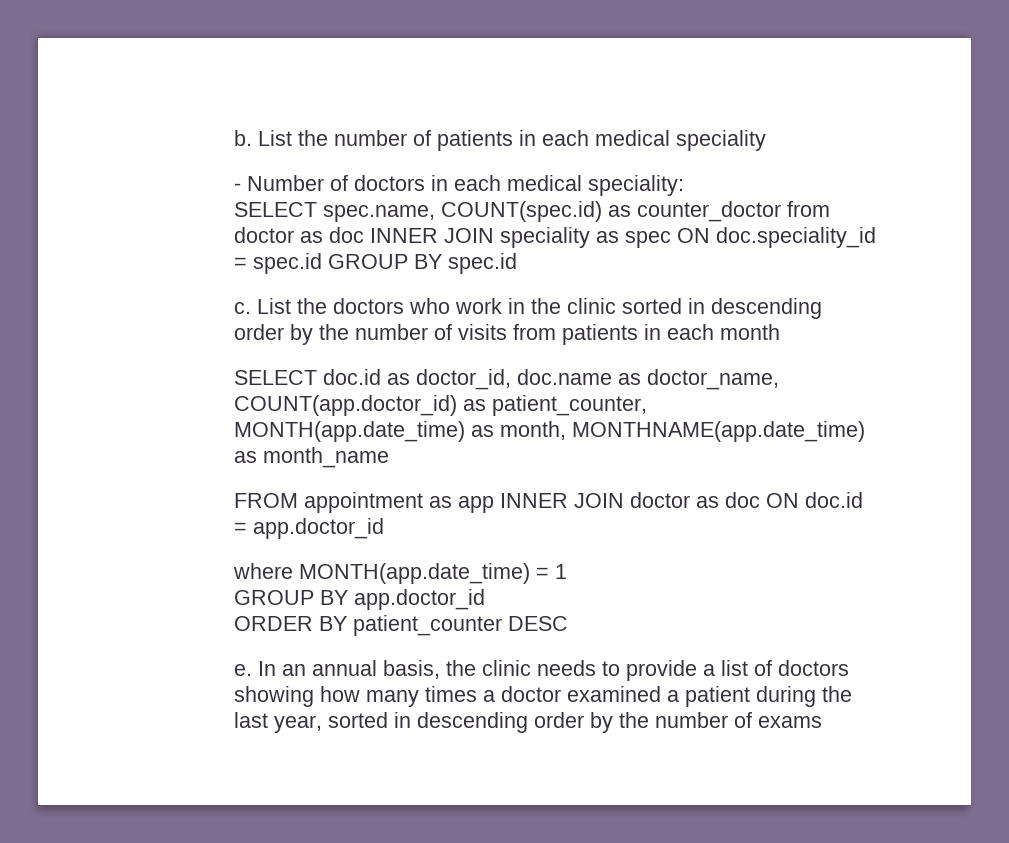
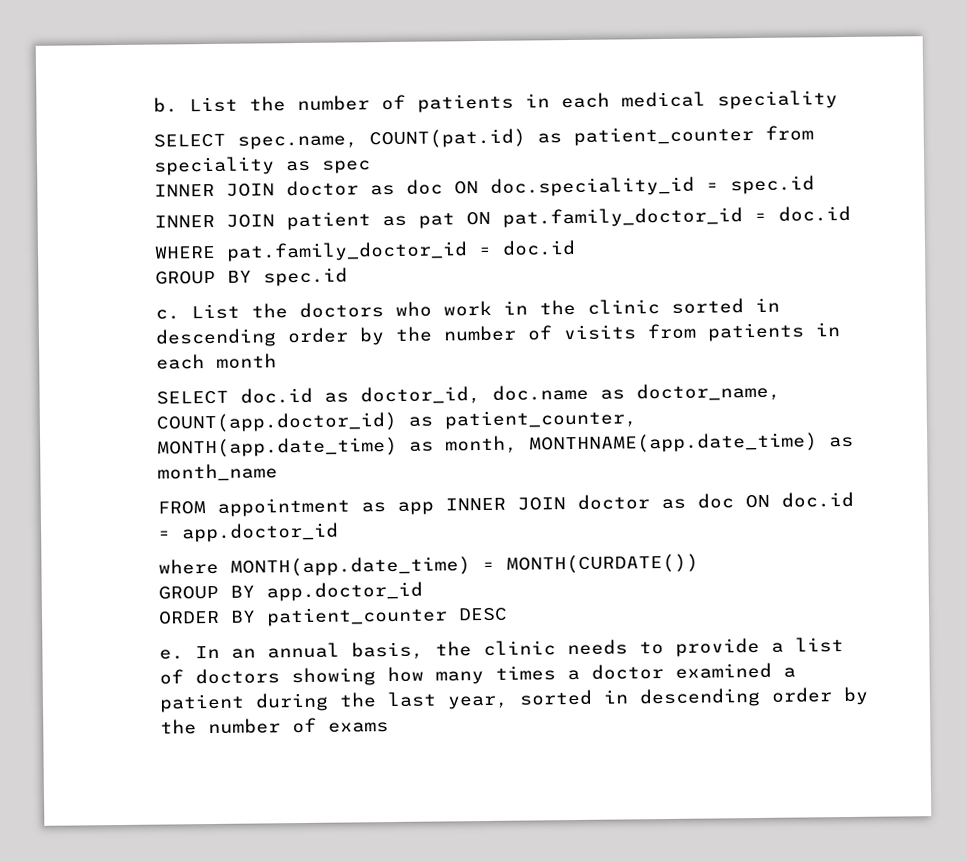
[234,175,685,196] [234,201,831,222] [234,227,877,248] [234,253,323,274] - Number of doctors in each medical speciality: // SELECT spec.name, COUNT(spec.id) as counter_doctor from doctor as doc INNER JOIN speciality as spec ON doc.speciality_id = spec.id -> [152,125,814,150] [152,156,371,176] [153,175,815,197] [153,205,851,231] [153,239,576,262] SELECT spec.name, COUNT(pat.id) as patient_counter from speciality as spec // INNER JOIN doctor as doc ON doc.speciality_id = spec.id // INNER JOIN patient as pat ON pat.family_doctor_id = doc.id // WHERE pat.family_doctor_id = doc.id //
[555,564,568,579] 1 -> [505,553,699,574] MONTH(CURDATE())

